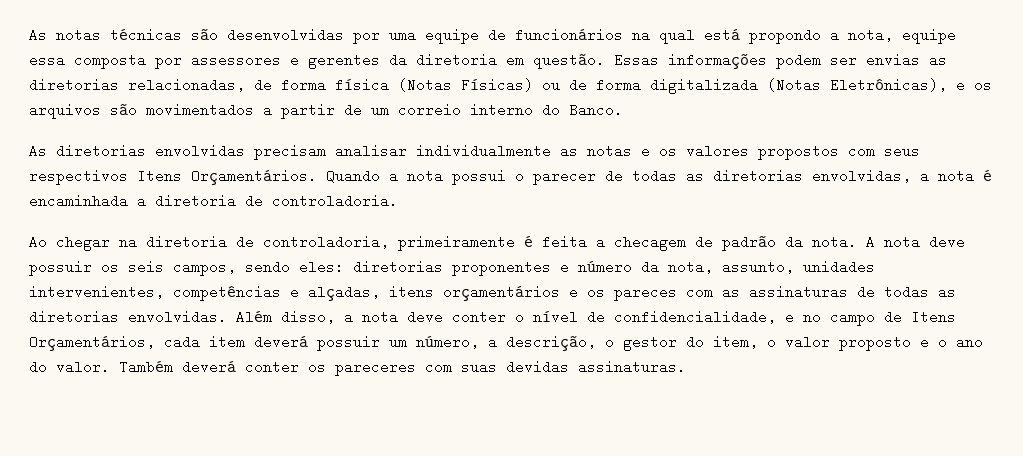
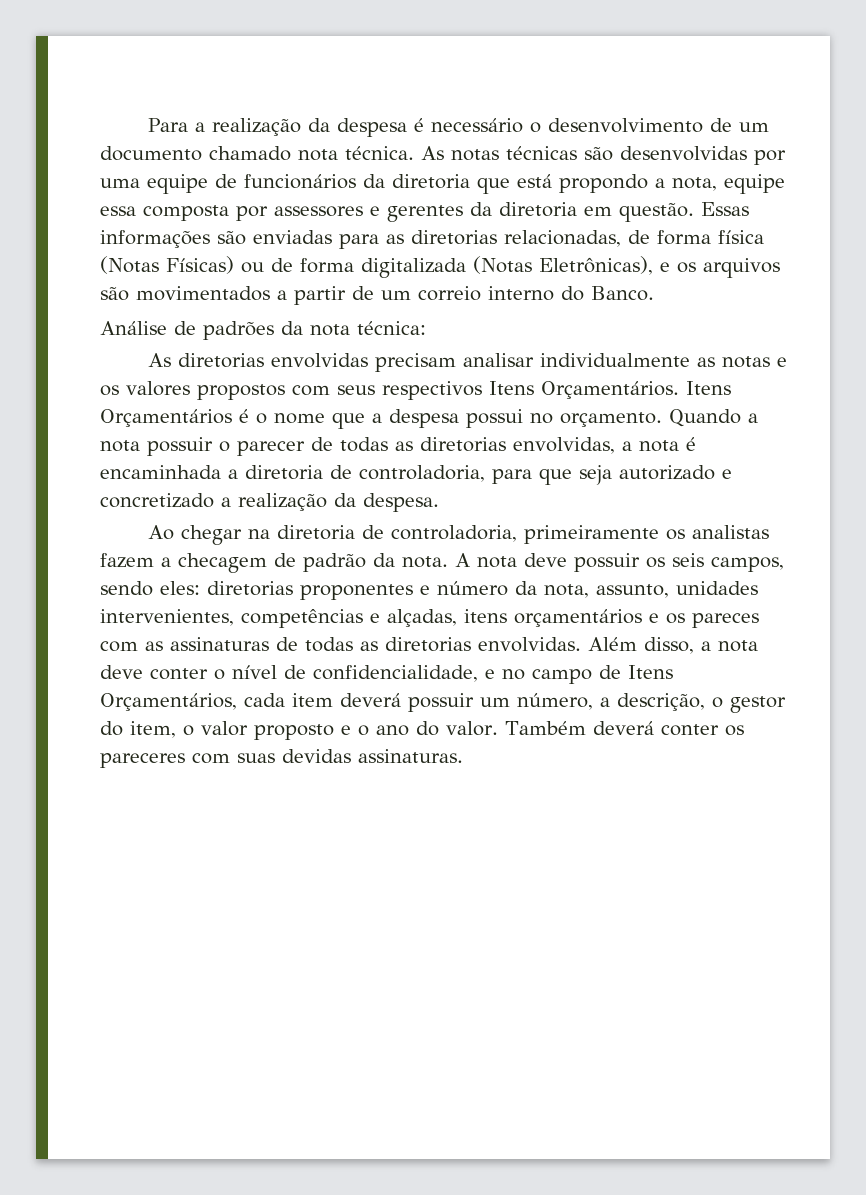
(29, 35) none -> [147,118,769,137] [100,146,414,161] Para a realização da despesa é necessário o desenvolvimento de um documento chamado nota técnica.
[632,28,695,44] na qual -> [363,174,510,194] da diretoria que
[776,53,920,69] podem ser envias -> [217,230,379,249] são enviadas para
(623, 110) none -> [100,321,426,340] // Análise de padrões da nota técnica:
(317, 177) none -> [686,381,731,395] [100,409,662,429] Itens Orçamentários é o nome que a despesa possui no orçamento.
[452,170,506,185] possui -> [147,437,213,456] possuir
[272,194,398,208] controladoria. -> [359,465,732,485] [100,493,439,512] controladoria, para que seja autorizado e concretizado a realização da despesa.
[524,235,587,249] é feita -> [665,525,769,540] [100,553,154,568] os analistas fazem

